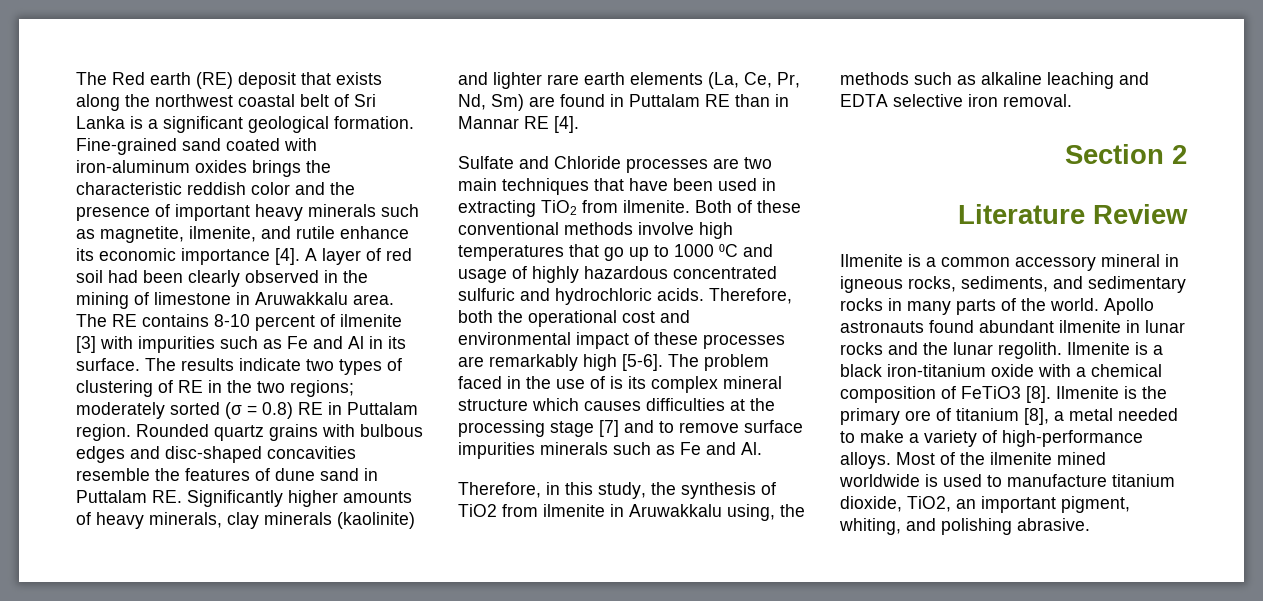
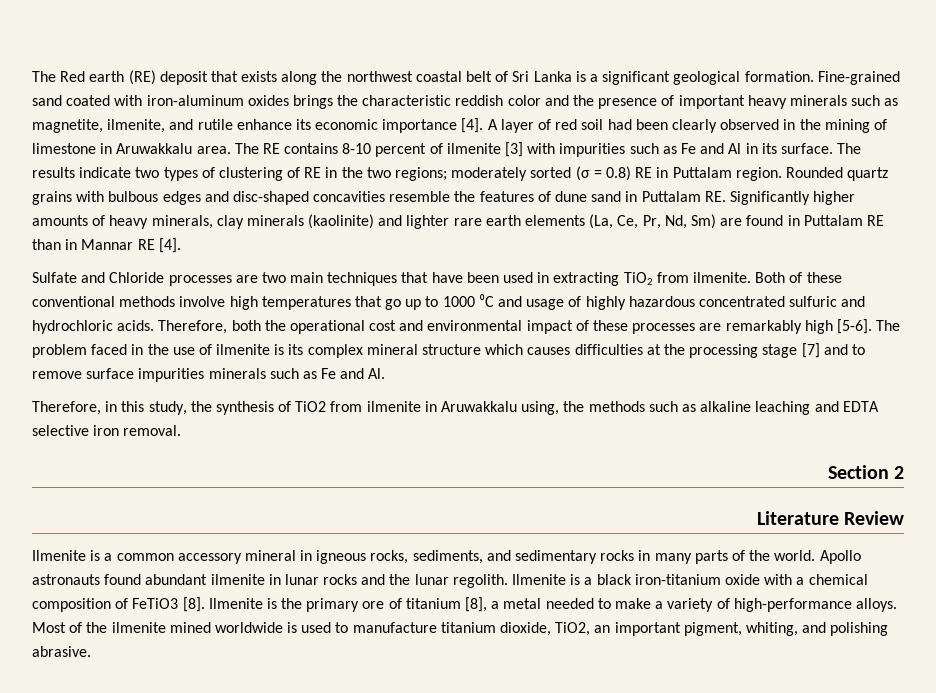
(605, 382) none -> [216,344,271,355] ilmenite

